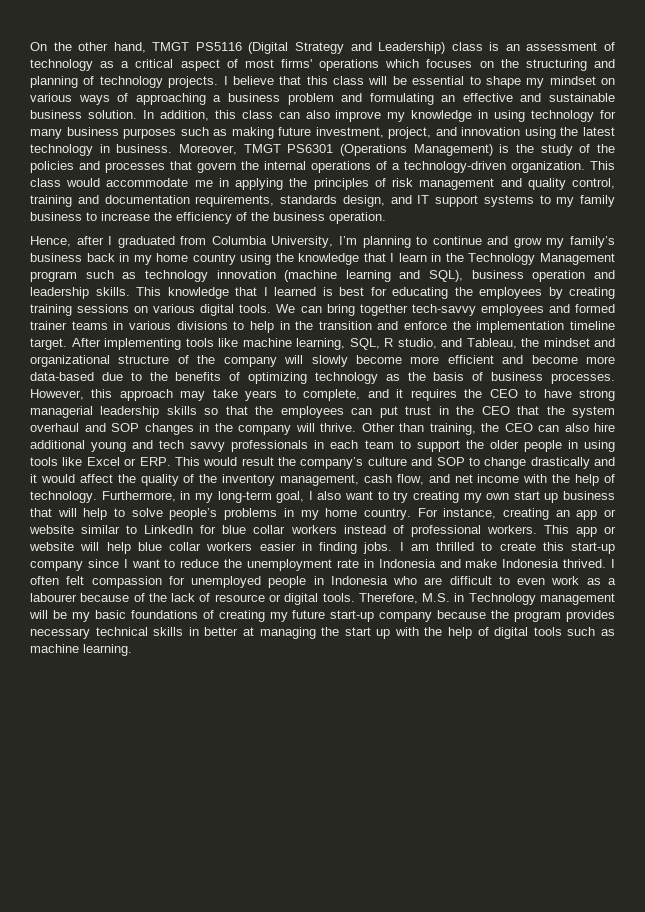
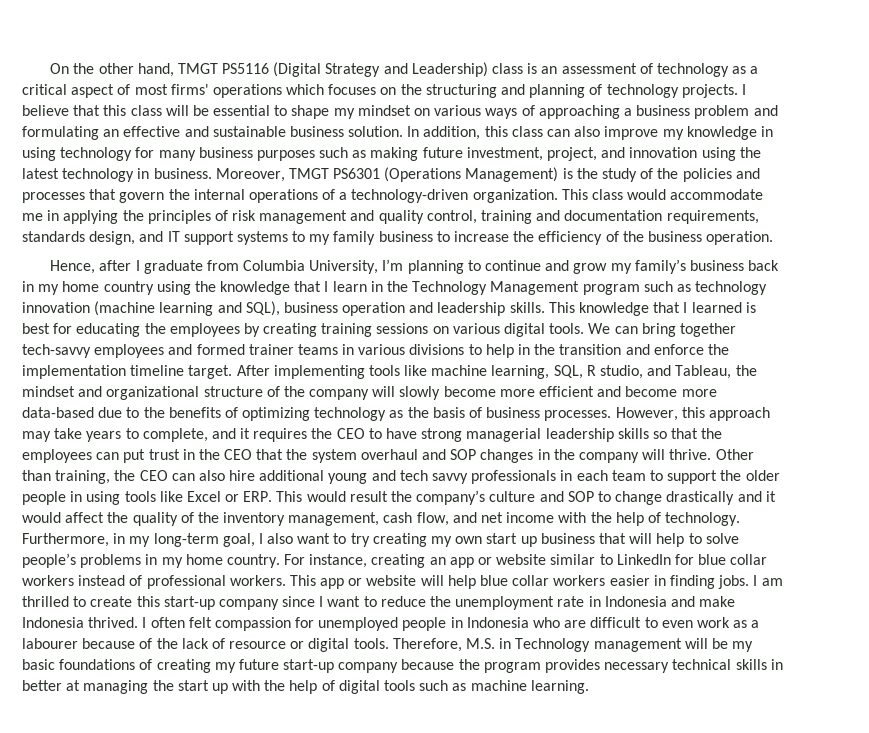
[117,236,175,248] graduated -> [143,260,203,274] graduate

